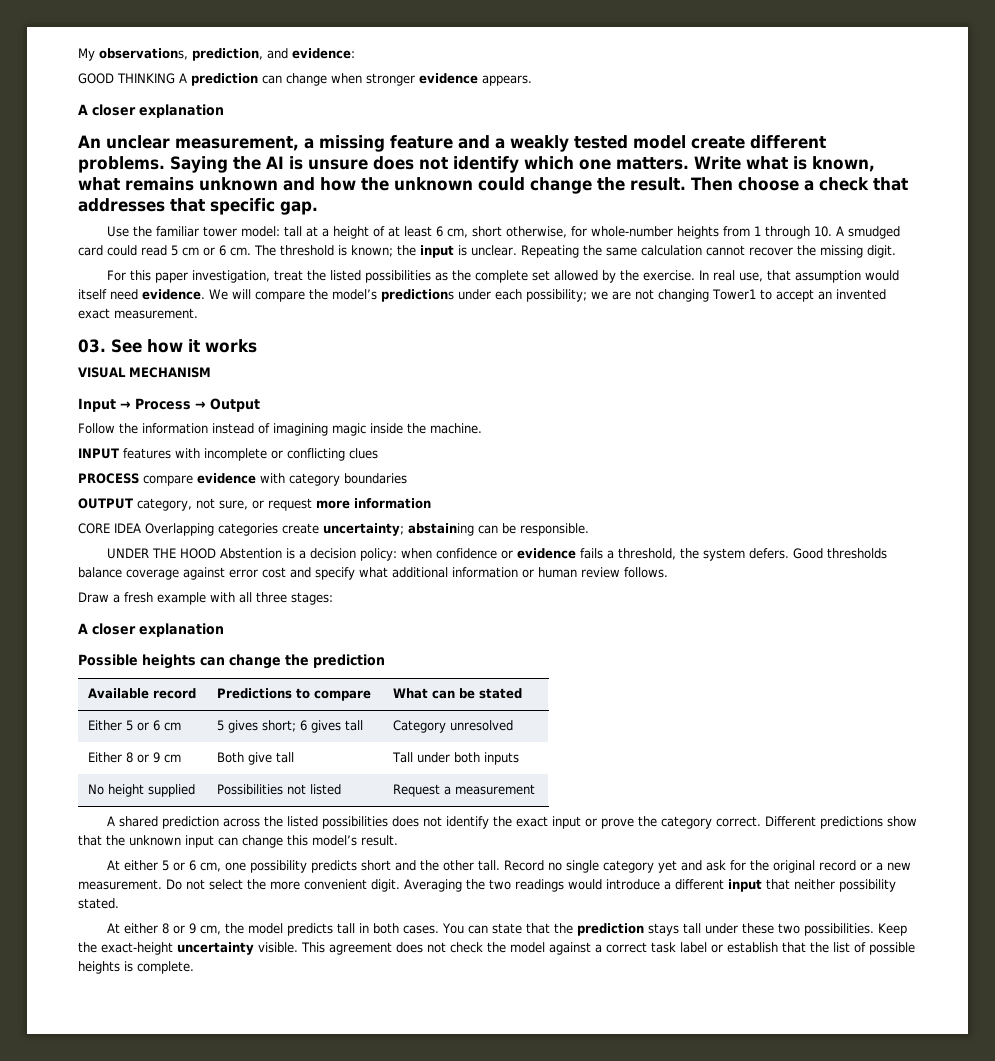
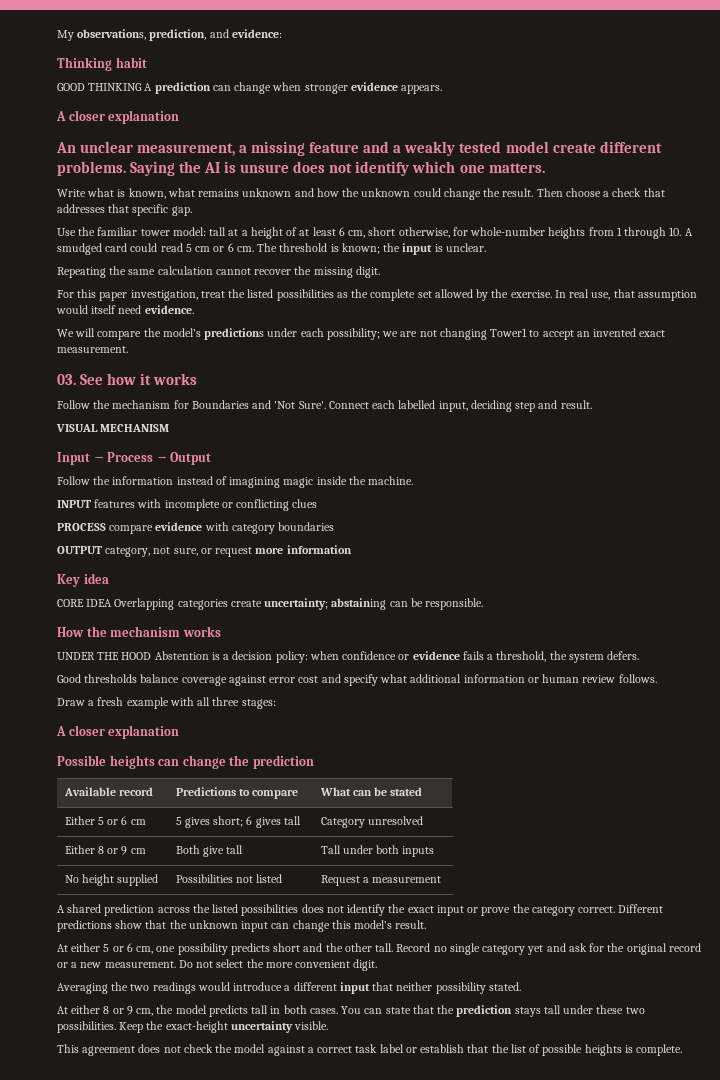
(355, 53) none -> [57,57,147,71] // Thinking habit
(689, 163) none -> (545, 168) //
(517, 250) none -> (486, 247) //
(205, 294) none -> (194, 309) //
(257, 346) none -> [57,400,592,412] // Follow the mechanism for Boundaries and 'Not Sure'. Connect each labelled input, deciding step and result.
(431, 503) none -> [57,573,109,587] // Key idea
(589, 529) none -> [57,626,221,637] // How the mechanism works
(789, 553) none -> (640, 655) //
(400, 885) none -> (378, 965) //
(298, 947) none -> (329, 1025) //

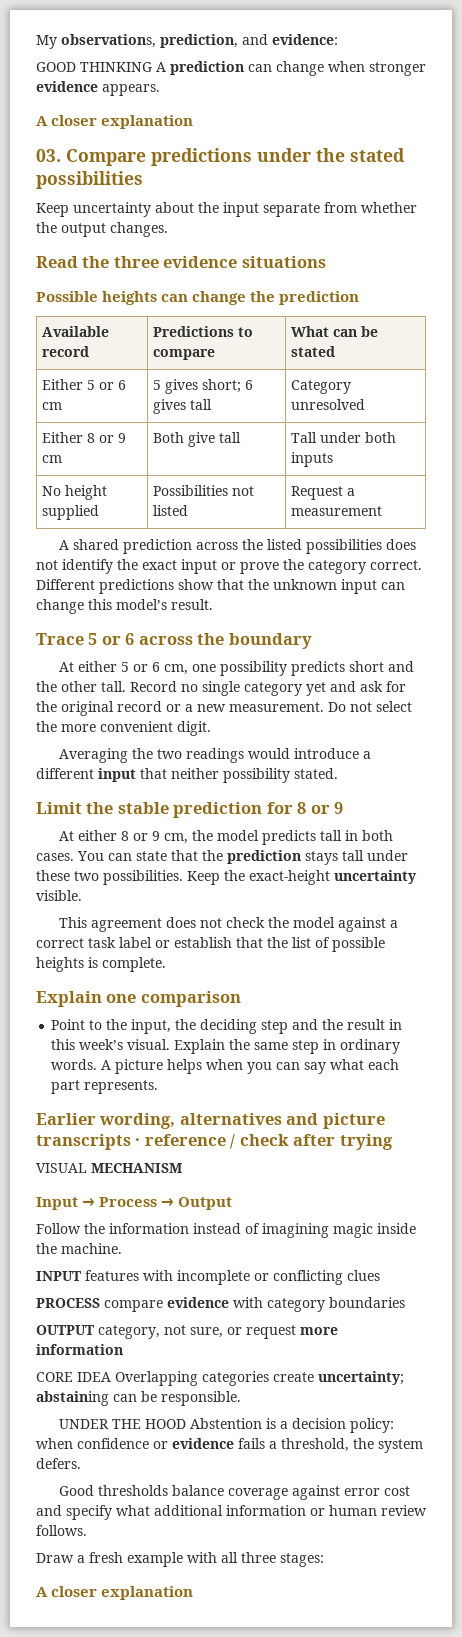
[57,57,147,71] // Thinking habit -> (338, 39) none
[56,141,662,156] [57,161,545,176] [57,188,665,200] [57,204,192,216] [57,227,693,239] [57,243,486,255] [57,266,380,278] [57,289,697,301] [56,305,194,314] [57,328,666,340] [57,346,128,353] [57,373,198,385] [57,400,592,412] [56,424,170,432] [57,452,212,465] [57,476,414,488] [57,499,318,511] [57,522,335,534] [57,545,352,557] [57,573,109,587] [57,598,484,610] [57,626,221,637] [57,651,640,663] [57,674,657,686] [57,697,276,709] [56,725,180,739] An unclear measurement, a missing feature and a weakly tested model create different problems. Saying the AI is unsure does not identify which one matters. // Write what is known, what remains unknown and how the unknown could change the result. Then choose a check that addresses that specific gap. // Use the familiar tower model: tall at a height of at least 6 cm, short otherwise, for whole-number heights from 1 through 10. A smudged card could read 5 cm or 6 cm. The threshold is known; the input is unclear. // Repeating the same calculation cannot recover the missing digit. // For this paper investigation, treat the listed possibilities as the complete set allowed by the exercise. In real use, that assumption would itself need evidence. // We will compare the model’s predictions under each possibility; we are not changing Tower1 to accept an invented exact measurement. // 03. See how it works // Follow the mechanism for Boundaries and 'Not Sure'. Connect each labelled input, deciding step and result. // VISUAL MECHANISM // Input → Process → Output // Follow the information instead of imagining magic inside the machine. // INPUT features with incomplete or conflicting clues // PROCESS compare evidence with category boundaries // OUTPUT category, not sure, or request more information // Key idea // CORE IDEA Overlapping categories create uncertainty; abstaining can be responsible. // How the mechanism works // UNDER THE HOOD Abstention is a decision policy: when confidence or evidence fails a threshold, the system defers. // Good thresholds balance coverage against error cost and specify what additional information or human review follows. // Draw a fresh example with all three stages: // A closer explanation -> [36,148,405,166] [36,171,143,189] [36,202,417,217] [36,222,168,237] [36,256,326,268] 03. Compare predictions under the stated possibilities // Keep uncertainty about the input separate from whether the output changes. // Read the three evidence situations
(427, 924) none -> [36,633,312,649] // Trace 5 or 6 across the boundary
(521, 986) none -> [36,802,344,818] // Limit the stable prediction for 8 or 9
(683, 1050) none -> [36,991,241,1007] [51,1019,403,1034] [51,1039,401,1054] [51,1059,400,1074] [51,1080,159,1094] [36,1113,385,1129] [36,1134,393,1150] [36,1163,182,1173] [36,1197,233,1210] [36,1223,416,1238] [36,1243,122,1254] [36,1270,380,1285] [36,1297,405,1312] [36,1325,338,1339] [36,1344,123,1355] [36,1371,404,1386] [36,1391,241,1406] [58,1418,394,1433] [36,1438,423,1453] [36,1458,81,1469] [58,1485,410,1500] [36,1505,427,1520] [36,1525,87,1536] [36,1552,324,1567] [36,1586,194,1600] // Explain one comparison // Point to the input, the deciding step and the result in this week’s visual. Explain the same step in ordinary words. A picture helps when you can say what each part represents. // Earlier wording, alternatives and picture transcripts · reference / check after trying // VISUAL MECHANISM // Input → Process → Output // Follow the information instead of imagining magic inside the machine. // INPUT features with incomplete or conflicting clues // PROCESS compare evidence with category boundaries // OUTPUT category, not sure, or request more information // CORE IDEA Overlapping categories create uncertainty; abstaining can be responsible. // UNDER THE HOOD Abstention is a decision policy: when confidence or evidence fails a threshold, the system defers. // Good thresholds balance coverage against error cost and specify what additional information or human review follows. // Draw a fresh example with all three stages: // A closer explanation

